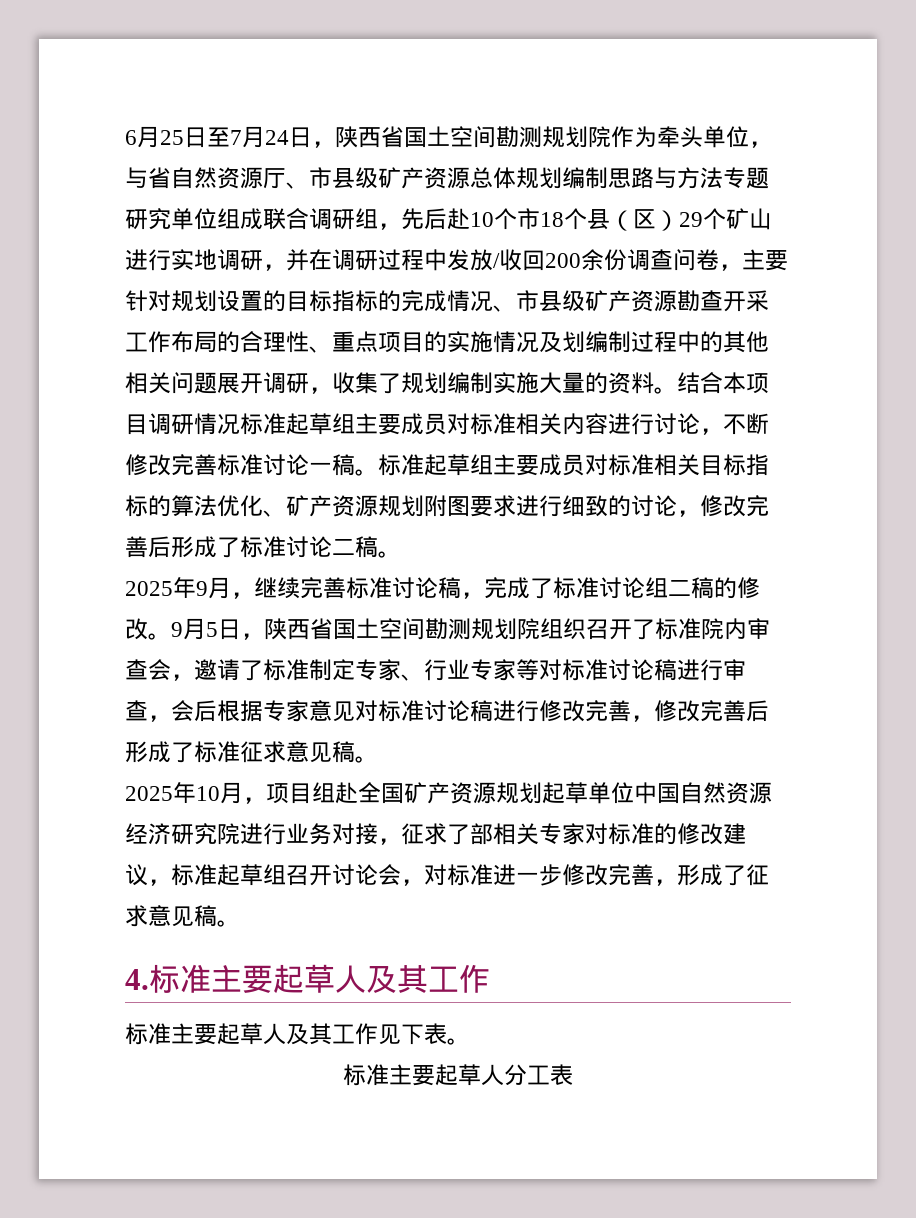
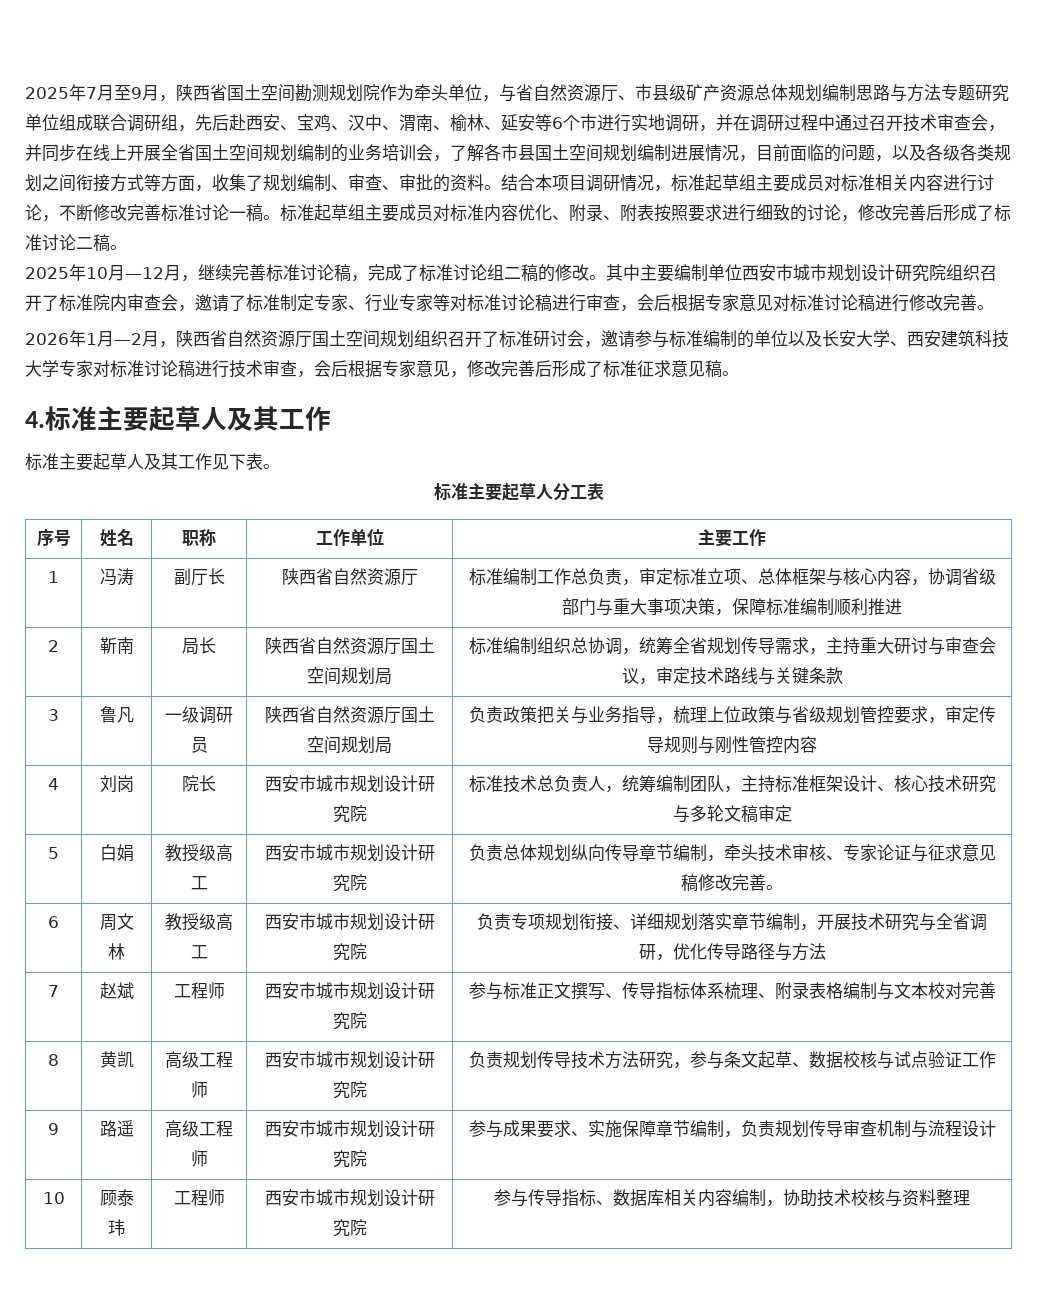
[125,126,312,148] 6月25日至7月24日 -> [25,84,159,101] 2025年7月至9月
[470,208,772,231] 10个市18个县（区）29个矿山 -> [246,114,597,132] 西安、宝鸡、汉中、渭南、榆林、延安等6个市
[447,249,788,271] [125,290,769,312] [125,331,769,353] [125,372,309,394] 发放/收回200余份调查问卷，主要针对规划设置的目标指标的完成情况、市县级矿产资源勘查开采工作布局的合理性、重点项目的实施情况及划编制过程中的其他相关问题展开调研 -> [835,114,1005,132] [25,144,1011,162] [25,174,195,192] 通过召开技术审查会，并同步在线上开展全省国土空间规划编制的业务培训会，了解各市县国土空间规划编制进展情况，目前面临的问题，以及各级各类规划之间衔接方式等方面
[493,372,585,394] 实施大量 -> [331,174,433,192] 、审查、审批
(240, 424) none -> [654,185,671,192] ，
[654,454,769,476] [125,495,470,517] 相关目标指标的算法优化、矿产资源规划附图 -> [484,204,688,222] 内容优化、附录、附表按照
[196,581,208,596] 9 -> [86,265,164,281] 10月—12
[171,618,517,640] 9月5日，陕西省国土空间勘测规划 -> [606,264,929,282] 其中主要编制单位西安市城市规划设计研究
(631, 711) none -> [977,305,994,310] [25,330,1009,348] [25,360,450,378] 。 // 2026年1月—2月，陕西省自然资源厅国土空间规划组织召开了标准研讨会，邀请参与标准编制的单位以及长安大学、西安建筑科技大学专家对标准讨论稿进行技术审查，会后根据专家意见
[125,782,772,804] [125,823,746,845] [125,864,769,886] [125,905,240,927] // 2025年10月，项目组赴全国矿产资源规划起草单位中国自然资源经济研究院进行业务对接，征求了部相关专家对标准的修改建议，标准起草组召开讨论会，对标准进一步修改完善，形成了征求意见稿。 -> (739, 373) none
(573, 1074) none -> [36,529,71,546] [99,529,134,547] [182,529,216,547] [315,529,384,546] [698,529,766,547] [48,571,59,583] [99,568,134,586] [173,568,225,586] [281,568,418,586] [468,568,996,586] [562,598,902,616] [48,640,59,652] [99,637,134,654] [182,637,216,655] [264,637,435,655] [307,667,392,685] [468,637,996,655] [621,667,843,685] [48,709,59,721] [99,706,134,723] [165,706,233,724] [190,737,208,753] [264,706,435,724] [307,736,392,754] [468,706,996,724] [647,736,817,754] [48,778,59,790] [99,775,134,792] [182,775,216,792] [264,775,435,792] [332,805,367,823] [468,775,996,793] [672,805,792,823] [48,847,59,859] [99,844,134,861] [165,844,233,862] [190,876,208,890] [264,844,435,861] [332,874,367,892] [468,844,996,862] [681,874,783,892] [48,916,59,928] [99,913,134,931] [107,943,125,960] [165,913,233,931] [190,945,208,959] [264,913,435,930] [332,943,367,961] [477,913,987,931] [638,943,826,961] [48,985,59,997] [99,982,134,999] [173,982,225,999] [264,982,435,999] [332,1012,367,1030] [468,982,996,1000] [48,1054,59,1066] [99,1051,134,1068] [165,1051,233,1069] [190,1081,208,1098] [264,1051,435,1068] [332,1081,367,1099] [468,1051,996,1069] [48,1123,59,1135] [99,1120,134,1137] [165,1120,233,1138] [190,1150,208,1167] [264,1120,435,1137] [332,1150,367,1168] [468,1120,996,1138] [42,1192,65,1204] [99,1189,134,1206] [107,1219,125,1236] [173,1189,225,1206] [264,1189,435,1206] [332,1219,367,1237] [494,1189,970,1207] // 序号 | 姓名 | 职称 | 工作单位 | 主要工作 // 1 | 冯涛 | 副厅长 | 陕西省自然资源厅 | 标准编制工作总负责，审定标准立项、总体框架与核心内容，协调省级部门与重大事项决策，保障标准编制顺利推进 // 2 | 靳南 | 局长 | 陕西省自然资源厅国土空间规划局 | 标准编制组织总协调，统筹全省规划传导需求，主持重大研讨与审查会议，审定技术路线与关键条款 // 3 | 鲁凡 | 一级调研员 | 陕西省自然资源厅国土空间规划局 | 负责政策把关与业务指导，梳理上位政策与省级规划管控要求，审定传导规则与刚性管控内容 // 4 | 刘岗 | 院长 | 西安市城市规划设计研究院 | 标准技术总负责人，统筹编制团队，主持标准框架设计、核心技术研究与多轮文稿审定 // 5 | 白娟 | 教授级高工 | 西安市城市规划设计研究院 | 负责总体规划纵向传导章节编制，牵头技术审核、专家论证与征求意见稿修改完善。 // 6 | 周文林 | 教授级高工 | 西安市城市规划设计研究院 | 负责专项规划衔接、详细规划落实章节编制，开展技术研究与全省调研，优化传导路径与方法 // 7 | 赵斌 | 工程师 | 西安市城市规划设计研究院 | 参与标准正文撰写、传导指标体系梳理、附录表格编制与文本校对完善 // 8 | 黄凯 | 高级工程师 | 西安市城市规划设计研究院 | 负责规划传导技术方法研究，参与条文起草、数据校核与试点验证工作 // 9 | 路遥 | 高级工程师 | 西安市城市规划设计研究院 | 参与成果要求、实施保障章节编制，负责规划传导审查机制与流程设计 // 10 | 顾泰玮 | 工程师 | 西安市城市规划设计研究院 | 参与传导指标、数据库相关内容编制，协助技术校核与资料整理

